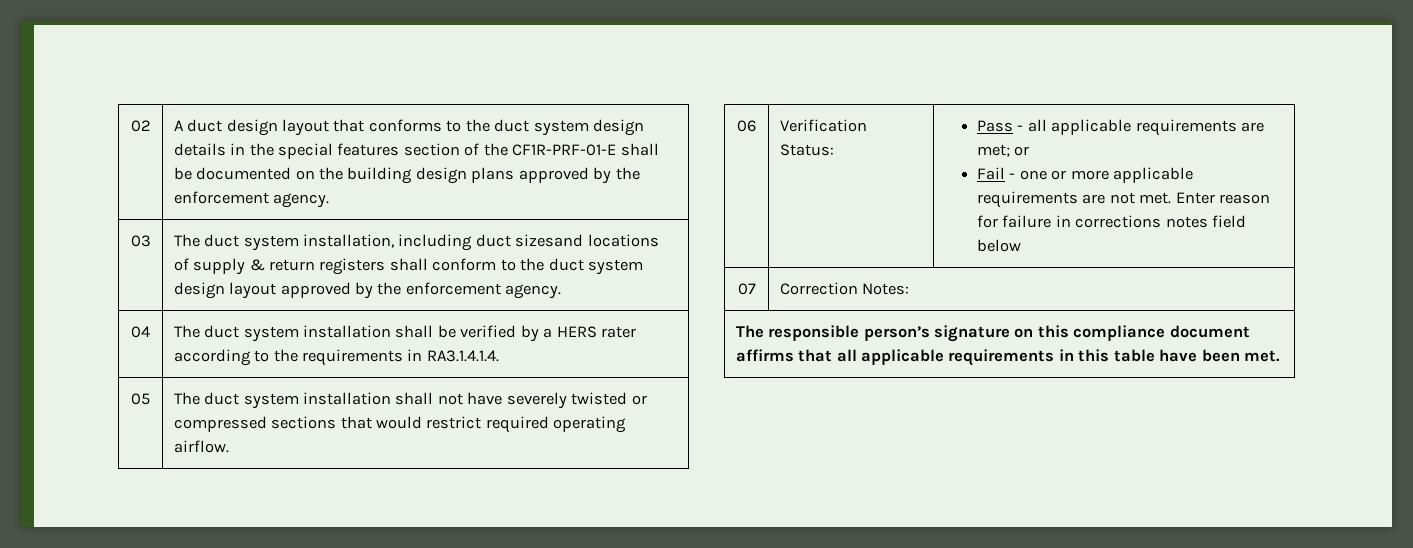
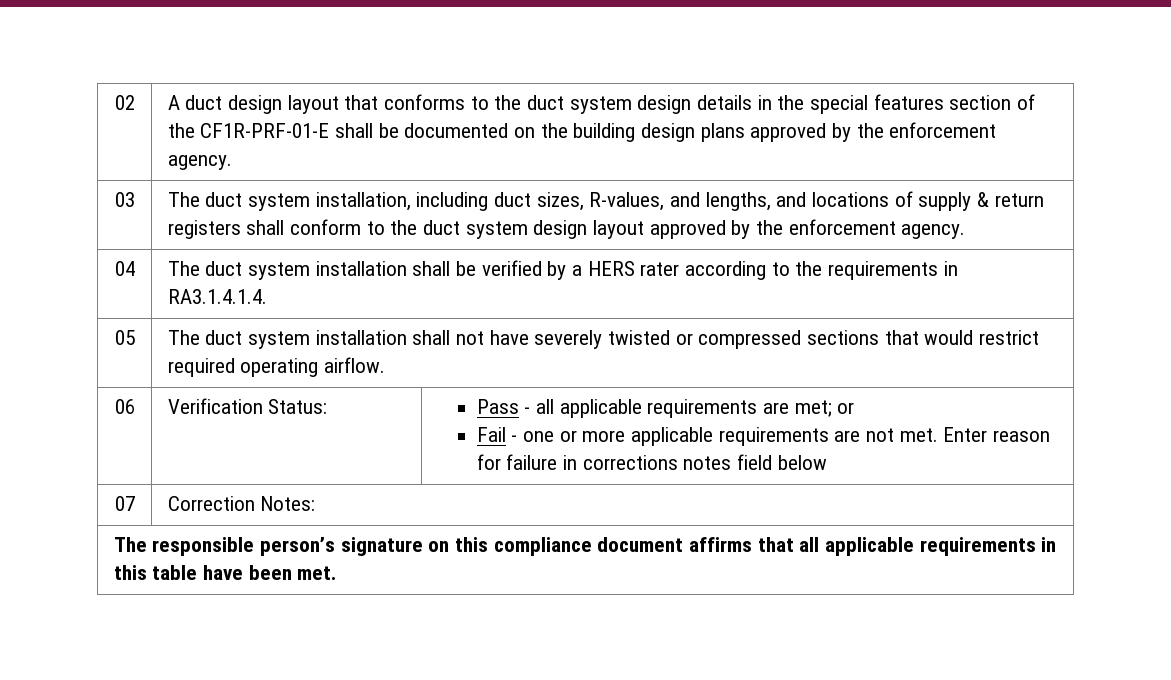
[515,234,584,247] sizesand -> [536,192,807,211] sizes, R-values, and lengths, and

